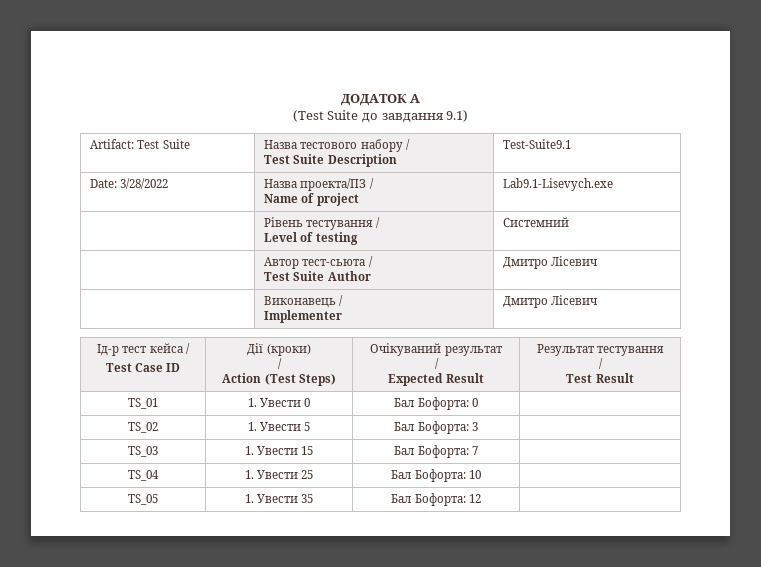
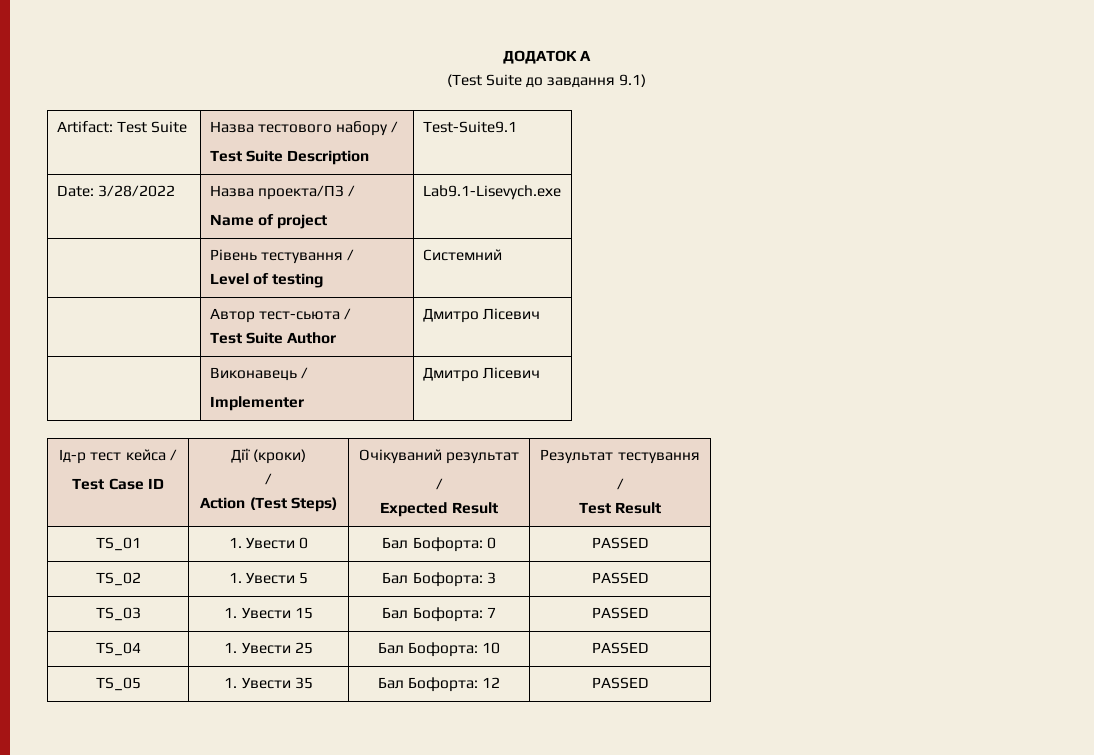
(478, 402) none -> [591,537,649,549] PASSED
(478, 426) none -> [591,572,649,584] PASSED
(478, 450) none -> [591,607,649,619] PASSED
(481, 474) none -> [591,642,649,654] PASSED
(481, 498) none -> [591,677,649,689] PASSED

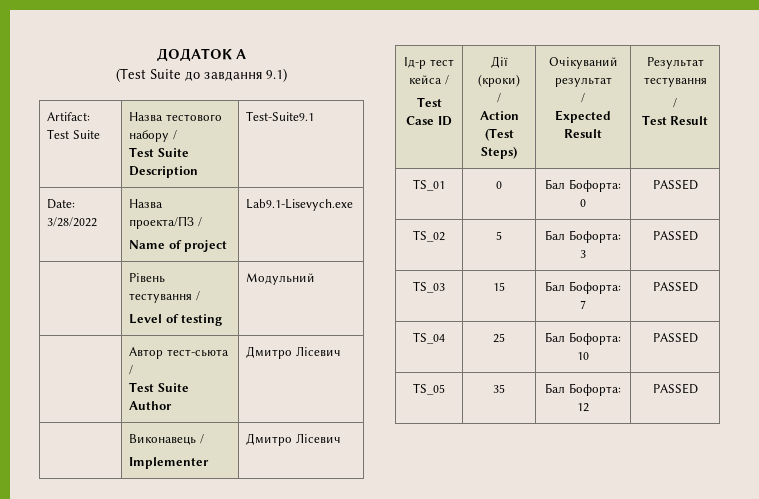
[422,249,502,261] Системний -> [246,273,316,285] Модульний
[228,537,295,549] 1. Увести -> (445, 185) none
[228,572,295,584] 1. Увести -> (445, 236) none
[224,607,291,619] 1. Увести -> (445, 287) none
[224,642,291,654] 1. Увести -> (445, 338) none
[224,677,291,689] 1. Увести -> (445, 389) none

